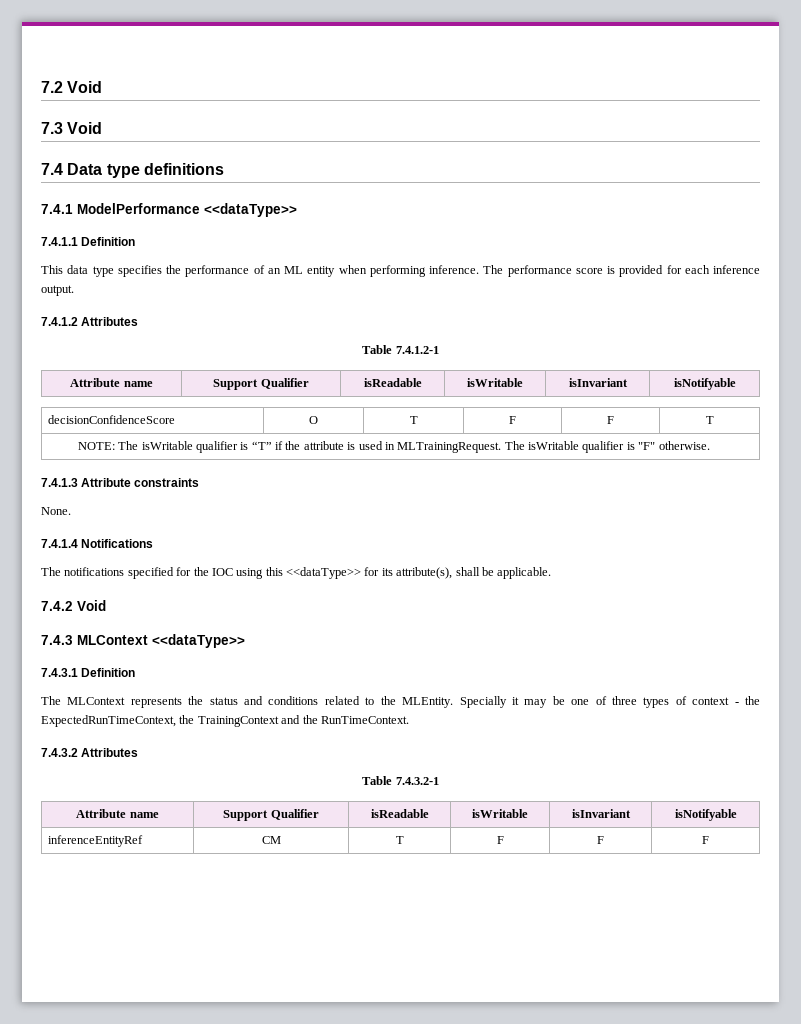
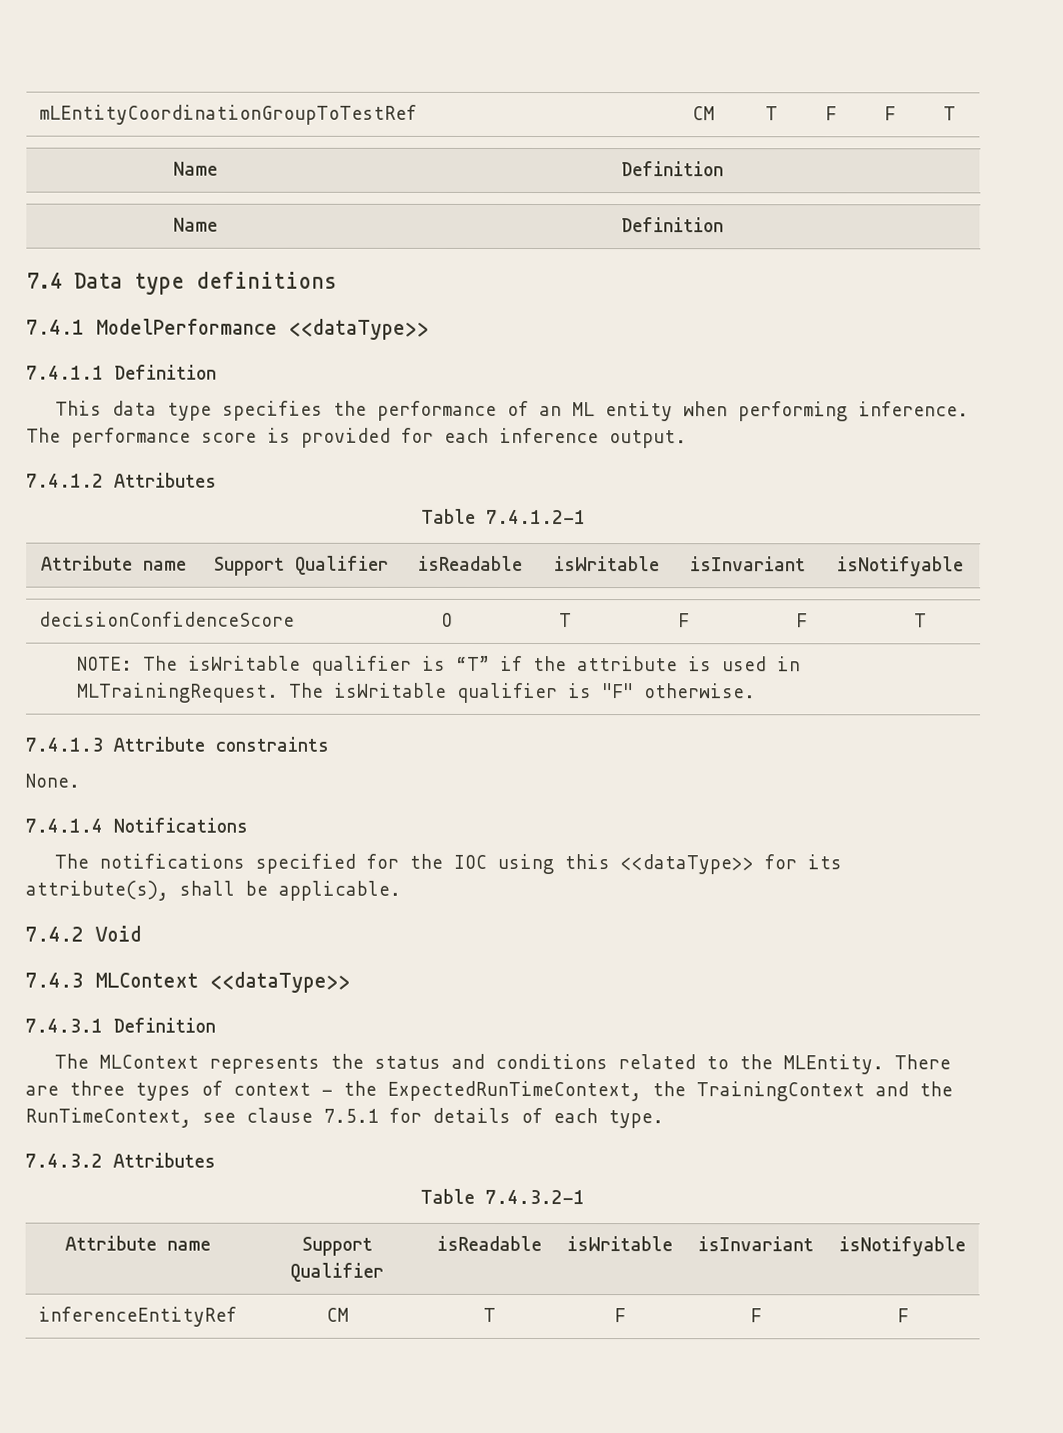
[41,81,103,93] [41,122,103,134] 7.2 Void // 7.3 Void -> [38,104,417,125] [691,106,715,121] [765,106,778,121] [825,106,837,121] [883,106,896,121] [942,106,956,121] [173,161,218,176] [620,161,724,177] [173,217,218,232] [620,217,724,233] mLEntityCoordinationGroupToTestRef | CM | T | F | F | T // Name | Definition // Name | Definition
[459,696,607,708] Specially it may be one of -> [894,1054,952,1070] [25,1085,59,1096] There are
[320,716,409,724] RunTimeContext. -> [25,1107,664,1129] RunTimeContext, see clause 7.5.1 for details of each type.

